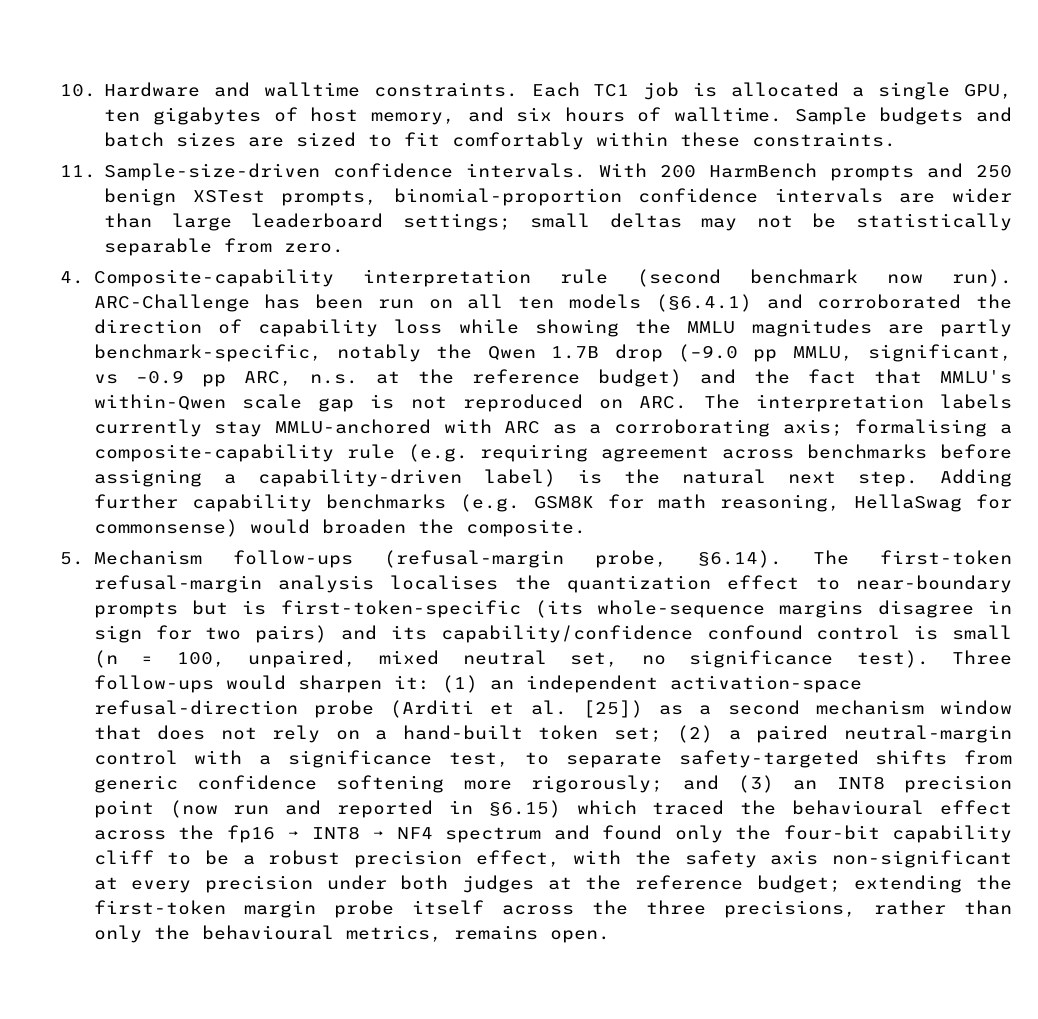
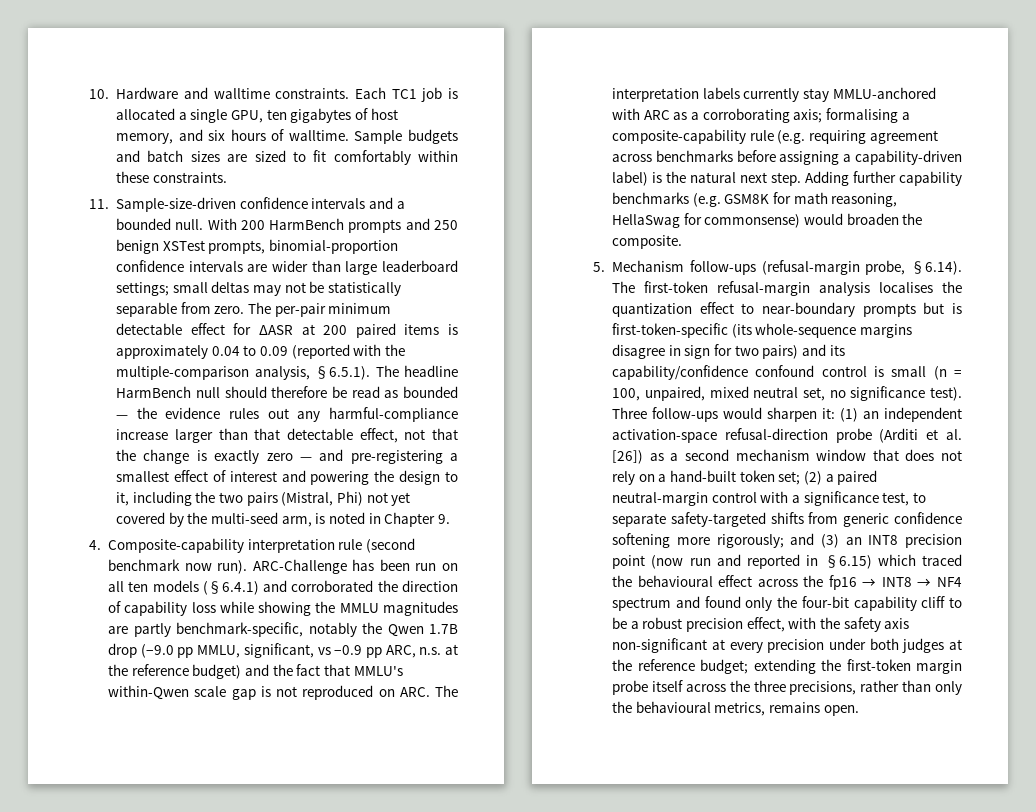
[466,163,587,178] intervals. -> [311,197,405,209] [116,218,204,230] intervals and a bounded null.
(345, 248) none -> [248,302,392,317] [116,323,458,338] [116,344,405,359] [116,365,459,380] [116,386,458,398] [116,407,458,422] [116,428,458,443] [116,449,458,464] [116,470,458,485] [116,491,411,506] [116,512,450,527] The per-pair minimum detectable effect for ΔASR at 200 paired items is approximately 0.04 to 0.09 (reported with the multiple-comparison analysis, §6.5.1). The headline HarmBench null should therefore be read as bounded — the evidence rules out any harmful-compliance increase larger than that detectable effect, not that the change is exactly zero — and pre-registering a smallest effect of interest and powering the design to it, including the two pairs (Mistral, Phi) not yet covered by the multi-seed arm, is noted in Chapter 9.
[582,700,643,718] [25]) -> [612,450,644,464] [26])

